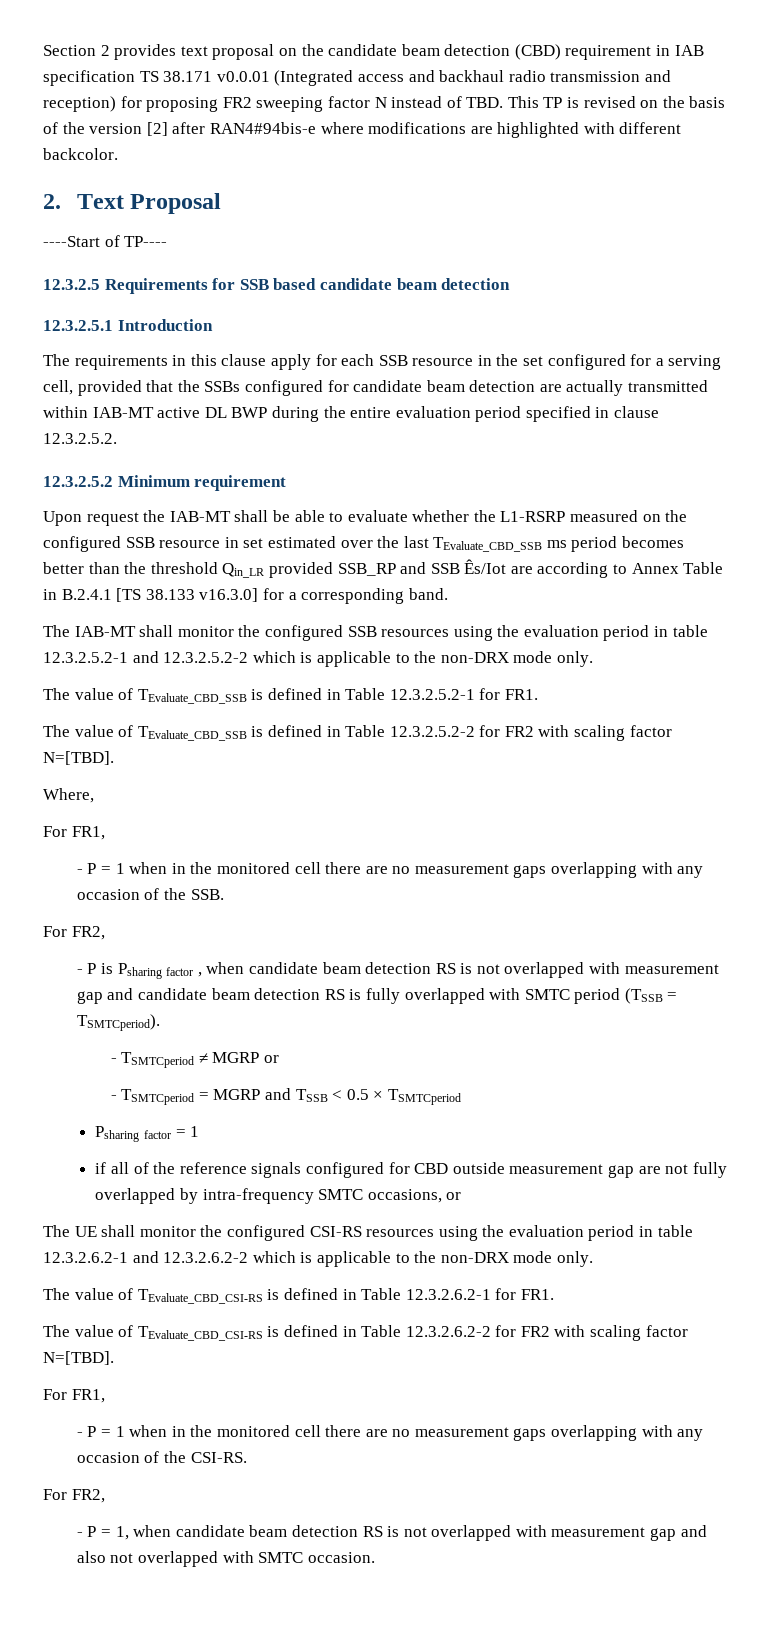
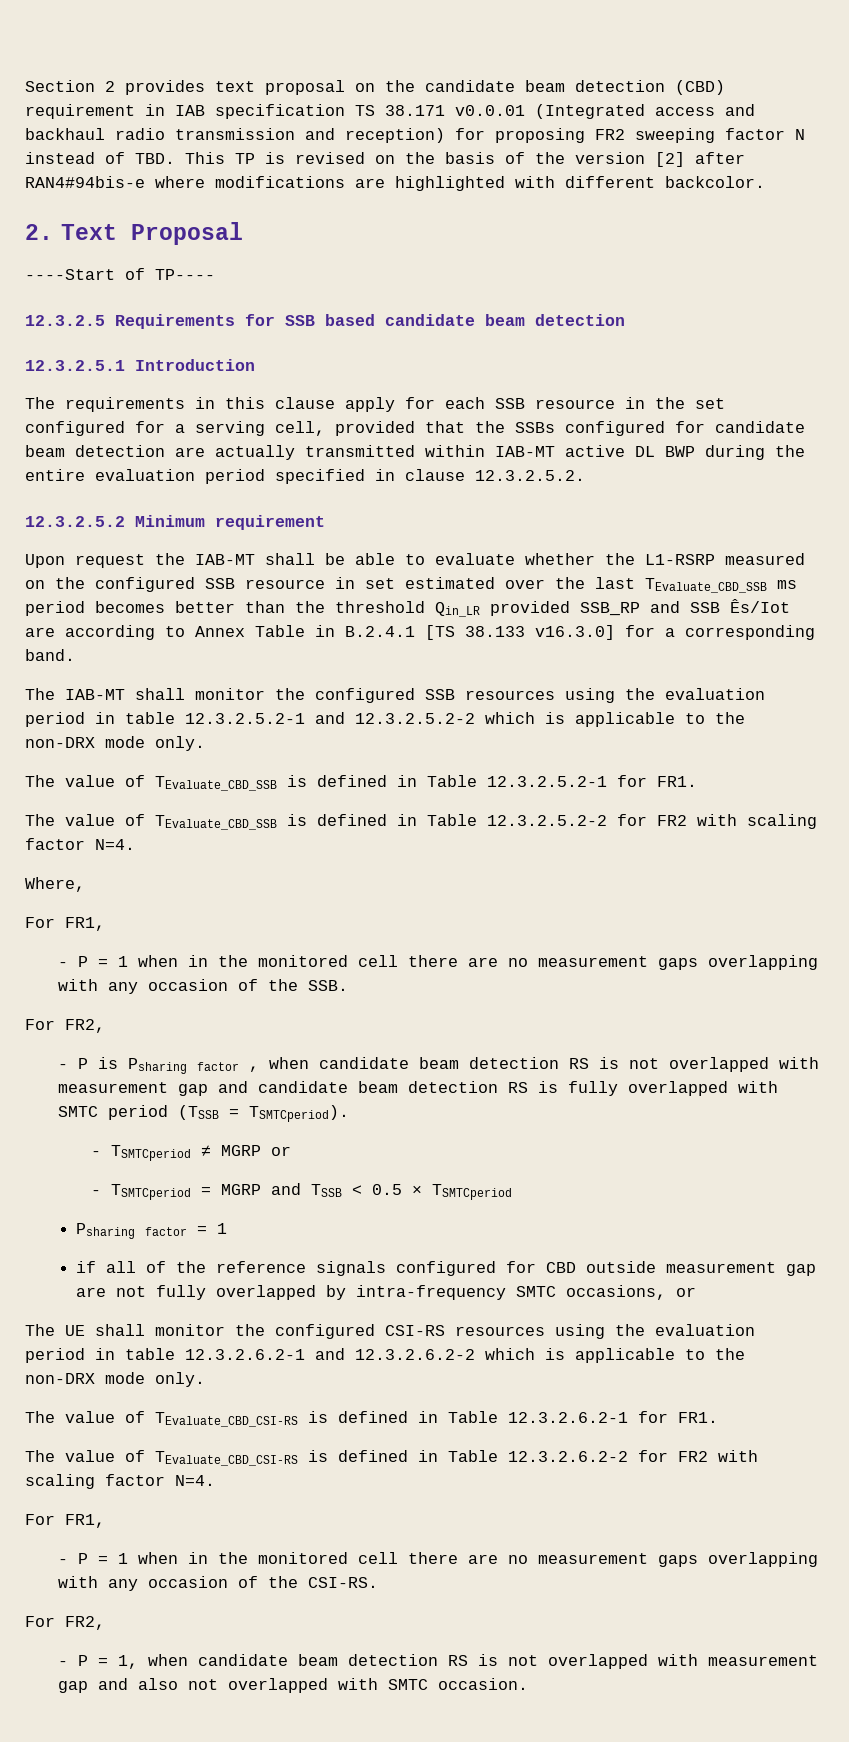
[43,751,114,765] N=[TBD]. -> [95,839,135,850] N=4.
[43,1351,114,1365] N=[TBD]. -> [175,1475,215,1486] N=4.

